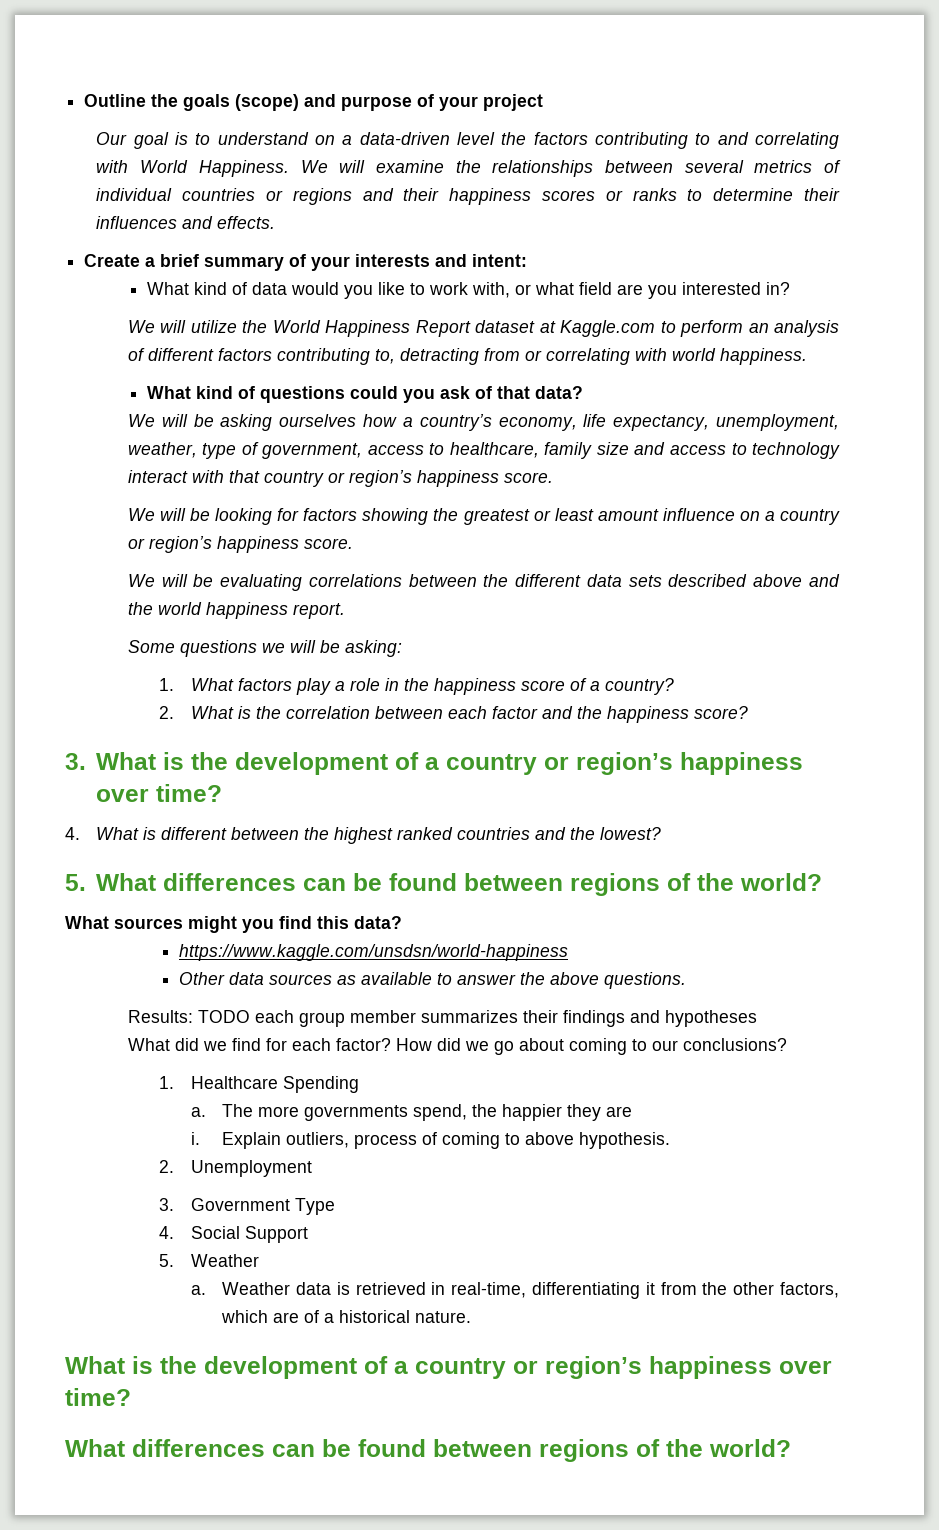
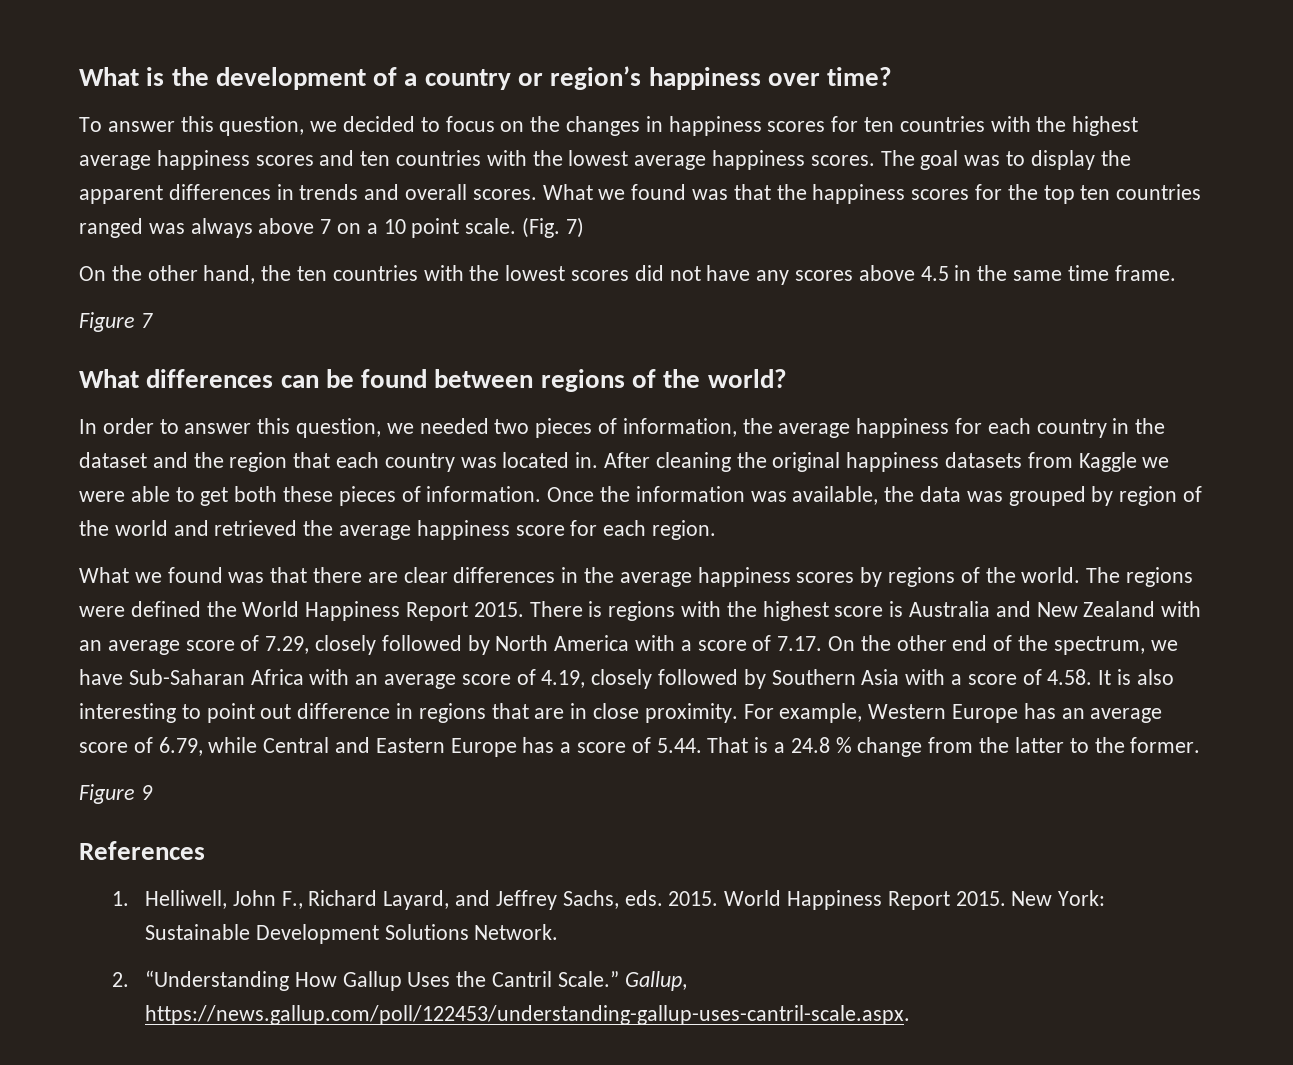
[84,94,544,111] [96,132,839,149] [96,160,842,177] [96,188,841,205] [96,216,276,229] [84,254,528,271] [147,282,791,299] [127,320,839,337] [127,348,807,365] [147,386,584,403] [127,414,839,431] [127,442,840,459] [127,470,553,487] [127,508,840,525] [127,536,353,553] [127,574,840,591] [127,602,345,619] [127,640,402,657] [159,678,674,695] [159,706,748,723] [65,753,86,770] Outline the goals (scope) and purpose of your project // Our goal is to understand on a data-driven level the factors contributing to and correlating with World Happiness. We will examine the relationships between several metrics of individual countries or regions and their happiness scores or ranks to determine their influences and effects. // Create a brief summary of your interests and intent: // What kind of data would you like to work with, or what field are you interested in? // We will utilize the World Happiness Report dataset at Kaggle.com to perform an analysis of different factors contributing to, detracting from or correlating with world happiness. // What kind of questions could you ask of that data? // We will be asking ourselves how a country’s economy, life expectancy, unemployment, weather, type of government, access to healthcare, family size and access to technology interact with that country or region’s happiness score. // We will be looking for factors showing the greatest or least amount influence on a country or region’s happiness score. // We will be evaluating correlations between the different data sets described above and the world happiness report. // Some questions we will be asking: // 1. What factors play a role in the happiness score of a country? // 2. What is the correlation between each factor and the happiness score? // 3. -> (79, 76) none
[65,827,662,844] [65,874,86,891] 4. What is different between the highest ranked countries and the lowest? // 5. -> [79,116,1139,136] [79,150,1131,170] [79,184,1202,204] [79,217,584,238] [79,265,1176,285] [79,312,153,332] To answer this question, we decided to focus on the changes in happiness scores for ten countries with the highest average happiness scores and ten countries with the lowest average happiness scores. The goal was to display the apparent differences in trends and overall scores. What we found was that the happiness scores for the top ten countries ranged was always above 7 on a 10 point scale. (Fig. 7) // On the other hand, the ten countries with the lowest scores did not have any scores above 4.5 in the same time frame. // Figure 7 //
[65,916,402,933] [178,944,568,961] [178,972,686,989] [127,1010,757,1027] [127,1038,787,1055] [159,1076,359,1093] [190,1104,633,1121] [190,1132,671,1149] [159,1160,312,1177] [159,1198,335,1215] [159,1226,308,1243] [159,1254,259,1267] [190,1282,839,1299] [221,1310,472,1323] [65,1356,832,1379] [65,1388,131,1406] [65,1439,791,1462] What sources might you find this data? // https://www.kaggle.com/unsdsn/world-happiness // Other data sources as available to answer the above questions. // Results: TODO each group member summarizes their findings and hypotheses // What did we find for each factor? How did we go about coming to our conclusions? // 1. Healthcare Spending // a. The more governments spend, the happier they are // i. Explain outliers, process of coming to above hypothesis. // 2. Unemployment // 3. Government Type // 4. Social Support // 5. Weather // a. Weather data is retrieved in real-time, differentiating it from the other factors, which are of a historical nature. // What is the development of a country or region’s happiness over time? // What differences can be found between regions of the world? -> [79,418,1166,438] [79,452,1170,472] [79,486,1203,506] [79,520,717,540] [79,567,1194,587] [79,601,1202,621] [79,635,1178,655] [79,669,1174,689] [79,703,1163,723] [79,737,1201,757] [79,784,153,804] [79,841,205,860] [112,890,1106,910] [145,924,559,944] [112,970,687,991] [145,1005,911,1025] In order to answer this question, we needed two pieces of information, the average happiness for each country in the dataset and the region that each country was located in. After cleaning the original happiness datasets from Kaggle we were able to get both these pieces of information. Once the information was available, the data was grouped by region of the world and retrieved the average happiness score for each region. // What we found was that there are clear differences in the average happiness scores by regions of the world. The regions were defined the World Happiness Report 2015. There is regions with the highest score is Australia and New Zealand with an average score of 7.29, closely followed by North America with a score of 7.17. On the other end of the spectrum, we have Sub-Saharan Africa with an average score of 4.19, closely followed by Southern Asia with a score of 4.58. It is also interesting to point out difference in regions that are in close proximity. For example, Western Europe has an average score of 6.79, while Central and Eastern Europe has a score of 5.44. That is a 24.8 % change from the latter to the former. // Figure 9 // References // 1. Helliwell, John F., Richard Layard, and Jeffrey Sachs, eds. 2015. World Happiness Report 2015. New York: Sustainable Development Solutions Network. // 2. “Understanding How Gallup Uses the Cantril Scale.” Gallup, https://news.gallup.com/poll/122453/understanding-gallup-uses-cantril-scale.aspx.

